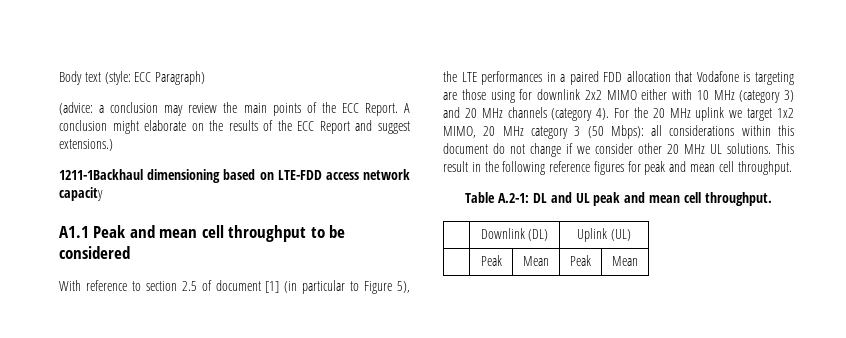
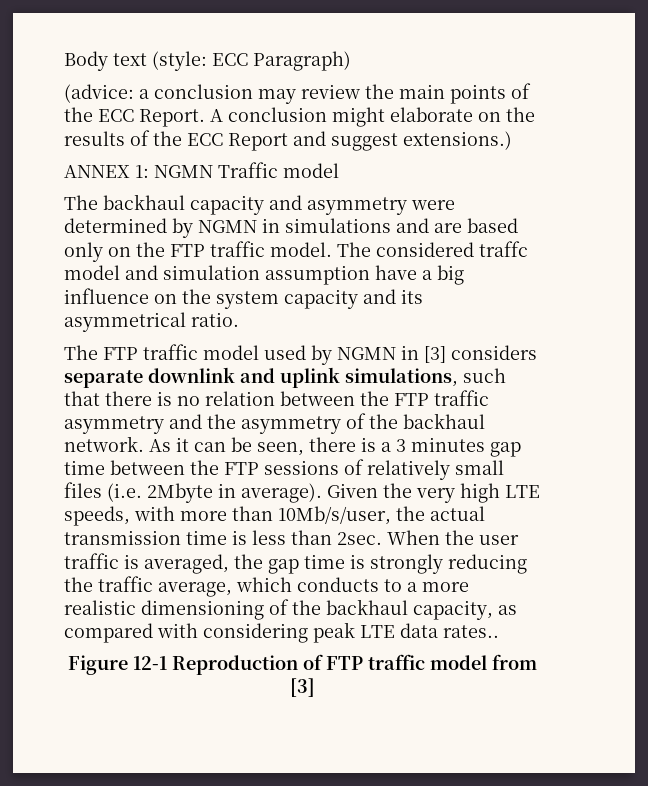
[59,169,410,183] [59,187,103,201] [59,225,346,242] [59,246,130,259] [59,280,411,294] [443,71,794,85] [443,89,794,103] [443,107,794,121] [443,125,794,139] [443,143,794,157] [443,161,792,175] [465,192,772,206] [480,228,549,241] [577,228,631,242] [480,255,502,266] [523,256,549,266] [570,255,591,266] [612,256,638,266] 1211-1Backhaul dimensioning based on LTE-FDD access network capacity // A1.1 Peak and mean cell throughput to be considered // With reference to section 2.5 of document [1] (in particular to Figure 5), the LTE performances in a paired FDD allocation that Vodafone is targeting are those using for downlink 2x2 MIMO either with 10 MHz (category 3) and 20 MHz channels (category 4). For the 20 MHz uplink we target 1x2 MIMO, 20 MHz category 3 (50 Mbps): all considerations within this document do not change if we consider other 20 MHz UL solutions. This result in the following reference figures for peak and mean cell throughput. // Table A.2-1: DL and UL peak and mean cell throughput. // | Downlink (DL) | Uplink (UL) // | Peak | Mean | Peak | Mean -> [64,162,339,178] [64,194,455,215] [64,218,518,238] [64,241,528,262] [64,265,464,285] [64,288,423,309] [64,312,239,332] [64,344,537,365] [64,367,506,388] [64,390,489,406] [64,413,485,434] [64,436,521,457] [64,459,504,480] [64,482,540,503] [64,506,485,526] [64,530,519,545] [64,553,527,574] [64,576,469,597] [64,599,517,620] [64,622,499,643] [67,654,537,675] [289,678,315,697] ANNEX 1: NGMN Traffic model // The backhaul capacity and asymmetry were determined by NGMN in simulations and are based only on the FTP traffic model. The considered traffc model and simulation assumption have a big influence on the system capacity and its asymmetrical ratio. // The FTP traffic model used by NGMN in [3] considers separate downlink and uplink simulations, such that there is no relation between the FTP traffic asymmetry and the asymmetry of the backhaul network. As it can be seen, there is a 3 minutes gap time between the FTP sessions of relatively small files (i.e. 2Mbyte in average). Given the very high LTE speeds, with more than 10Mb/s/user, the actual transmission time is less than 2sec. When the user traffic is averaged, the gap time is strongly reducing the traffic average, which conducts to a more realistic dimensioning of the backhaul capacity, as compared with considering peak LTE data rates.. // Figure 12-1 Reproduction of FTP traffic model from [3]

